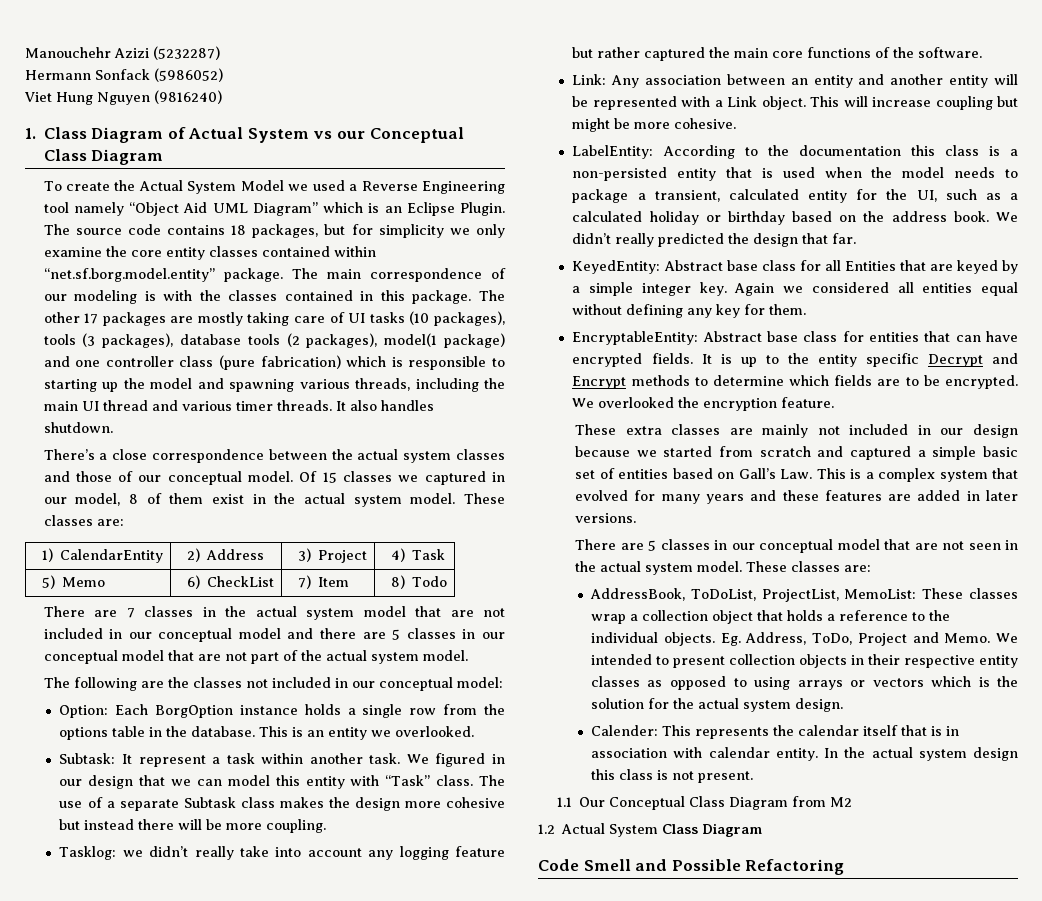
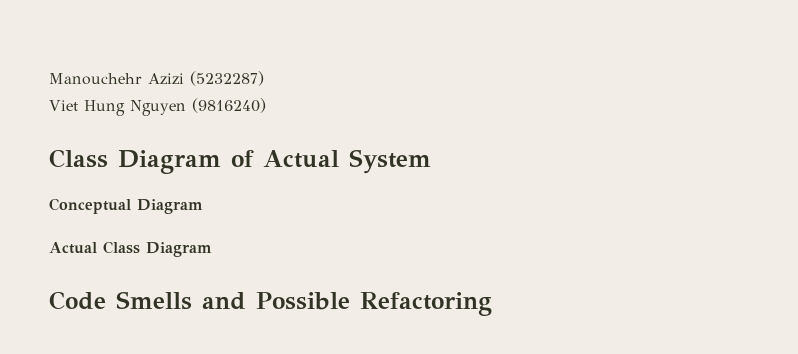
[25,68,223,82] // Hermann Sonfack (5986052) -> (264, 78) none
[25,128,36,139] 1. -> (266, 105) none
[313,127,464,143] [43,149,164,165] [43,180,505,194] [43,202,505,216] [43,224,506,238] [43,246,376,260] [43,268,506,282] [43,290,505,304] [43,311,505,326] [43,333,506,348] [43,355,506,370] [43,378,505,392] [43,400,434,411] [43,422,113,433] [43,449,506,463] [43,471,505,485] [43,493,506,507] [43,515,124,526] [42,548,164,563] [187,548,265,562] [298,548,368,563] [391,548,446,562] [42,575,106,589] [187,575,275,589] [298,575,350,589] [391,575,448,589] [43,606,505,620] [43,628,505,642] [43,650,468,664] [43,677,503,691] [59,704,505,718] [59,726,475,740] [59,753,505,767] [59,775,505,789] [59,797,505,811] [59,819,327,833] [59,846,506,860] [572,47,983,61] [572,74,1018,88] [572,96,1018,110] [572,118,737,132] [572,145,1018,159] [572,167,1018,181] [572,189,1018,203] [572,211,1019,225] [572,233,857,247] [572,260,1018,274] [572,282,1019,296] [572,304,807,318] [572,331,1018,345] [572,353,1018,367] [572,375,1019,389] [572,397,835,411] [575,424,1018,438] [575,446,1019,460] [575,468,1018,482] [575,490,1019,504] [575,513,637,523] [575,539,1019,553] [575,561,872,575] [589,588,1018,602] [590,610,950,624] [590,632,1019,646] [590,654,1019,668] [590,676,1018,690] [590,698,843,712] [590,725,959,739] [590,747,1018,761] [590,769,753,783] [556,796,852,810] [538,823,659,837] vs our Conceptual Class Diagram // To create the Actual System Model we used a Reverse Engineering tool namely “Object Aid UML Diagram” which is an Eclipse Plugin. The source code contains 18 packages, but for simplicity we only examine the core entity classes contained within “net.sf.borg.model.entity” package. The main correspondence of our modeling is with the classes contained in this package. The other 17 packages are mostly taking care of UI tasks (10 packages), tools (3 packages), database tools (2 packages), model(1 package) and one controller class (pure fabrication) which is responsible to starting up the model and spawning various threads, including the main UI thread and various timer threads. It also handles shutdown. // There’s a close correspondence between the actual system classes and those of our conceptual model. Of 15 classes we captured in our model, 8 of them exist in the actual system model. These classes are: // 1) CalendarEntity | 2) Address | 3) Project | 4) Task // 5) Memo | 6) CheckList | 7) Item | 8) Todo // There are 7 classes in the actual system model that are not included in our conceptual model and there are 5 classes in our conceptual model that are not part of the actual system model. // The following are the classes not included in our conceptual model: // Option: Each BorgOption instance holds a single row from the options table in the database. This is an entity we overlooked. // Subtask: It represent a task within another task. We figured in our design that we can model this entity with “Task” class. The use of a separate Subtask class makes the design more cohesive but instead there will be more coupling. // Tasklog: we didn’t really take into account any logging feature but rather captured the main core functions of the software. // Link: Any association between an entity and another entity will be represented with a Link object. This will increase coupling but might be more cohesive. // LabelEntity: According to the documentation this class is a non-persisted entity that is used when the model needs to package a transient, calculated entity for the UI, such as a calculated holiday or birthday based on the address book. We didn’t really predicted the design that far. // KeyedEntity: Abstract base class for all Entities that are keyed by a simple integer key. Again we considered all entities equal without defining any key for them. // EncryptableEntity: Abstract base class for entities that can have encrypted fields. It is up to the entity specific Decrypt and Encrypt methods to determine which fields are to be encrypted. We overlooked the encryption feature. // These extra classes are mainly not included in our design because we started from scratch and captured a simple basic set of entities based on Gall’s Law. This is a complex system that evolved for many years and these features are added in later versions. // There are 5 classes in our conceptual model that are not seen in the actual system model. These classes are: // AddressBook, ToDoList, ProjectList, MemoList: These classes wrap a collection object that holds a reference to the individual objects. Eg. Address, ToDo, Project and Memo. We intended to present collection objects in their respective entity classes as opposed to using arrays or vectors which is the solution for the actual system design. // Calender: This represents the calendar itself that is in association with calendar entity. In the actual system design this class is not present. // 1.1 Our Conceptual Class Diagram from M2 // 1.2 Actual System -> [49,198,203,214] [49,242,97,254] // Conceptual Diagram // Actual
[583,859,631,871] Smell -> [116,291,192,310] Smells

